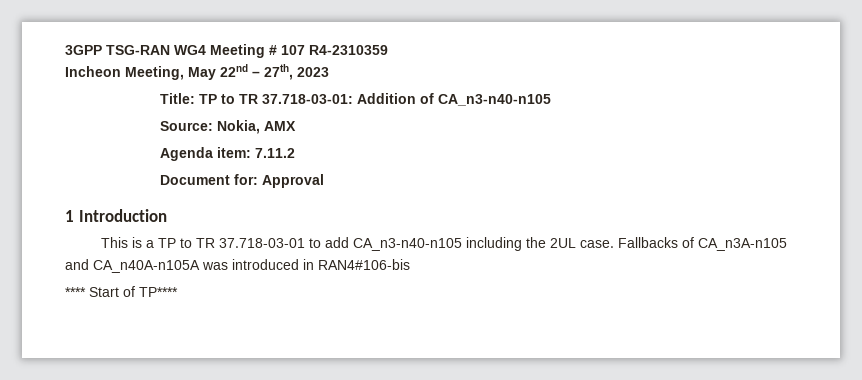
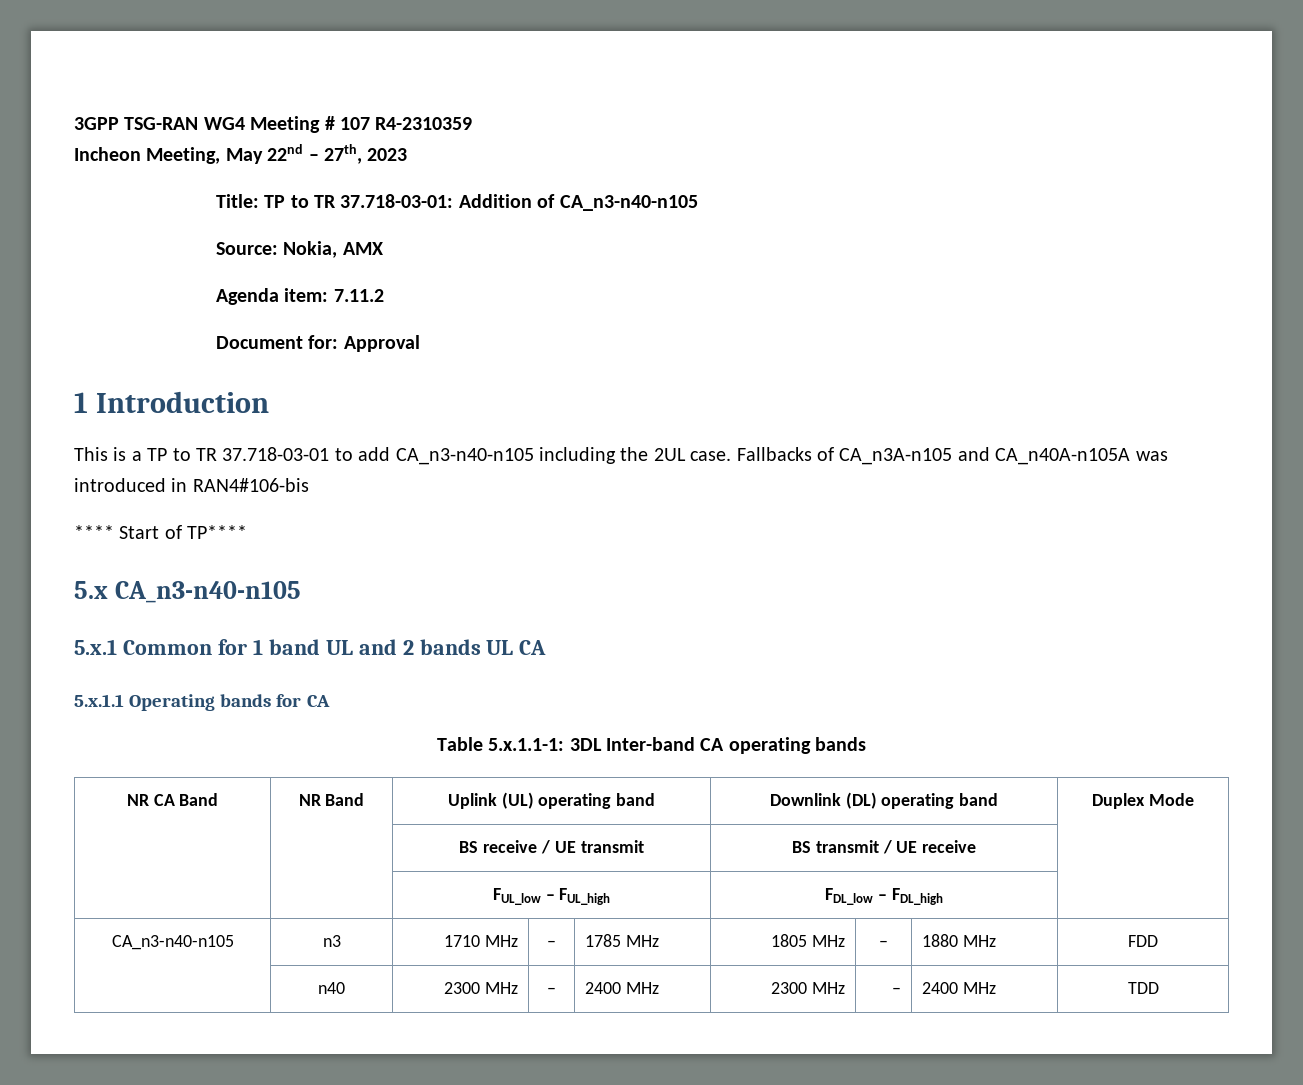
(178, 292) none -> [74,581,301,603] [74,639,547,655] [74,694,330,711] [436,737,867,754] [126,793,219,806] [298,793,365,806] [447,792,656,809] [769,792,999,809] [1092,793,1194,809] [459,840,644,854] [791,840,977,854] [492,888,611,905] [825,888,943,905] [111,935,234,950] [322,935,341,947] [444,935,519,947] [547,940,556,947] [584,934,659,947] [771,934,846,947] [879,940,888,947] [921,934,996,947] [1128,935,1158,947] [318,982,345,994] [444,982,519,994] [547,987,556,994] [584,982,659,994] [771,982,846,994] [892,987,902,994] [921,982,996,994] [1127,982,1159,994] // 5.x CA_n3-n40-n105 // 5.x.1 Common for 1 band UL and 2 bands UL CA // 5.x.1.1 Operating bands for CA // Table 5.x.1.1-1: 3DL Inter-band CA operating bands // NR CA Band | NR Band | Uplink (UL) operating band | Downlink (DL) operating band | Duplex Mode // | | BS receive / UE transmit | BS transmit / UE receive | // | | FUL_low – FUL_high | FDL_low – FDL_high | // CA_n3-n40-n105 | n3 | 1710 MHz | – | 1785 MHz | 1805 MHz | – | 1880 MHz | FDD // | n40 | 2300 MHz | – | 2400 MHz | 2300 MHz | – | 2400 MHz | TDD

